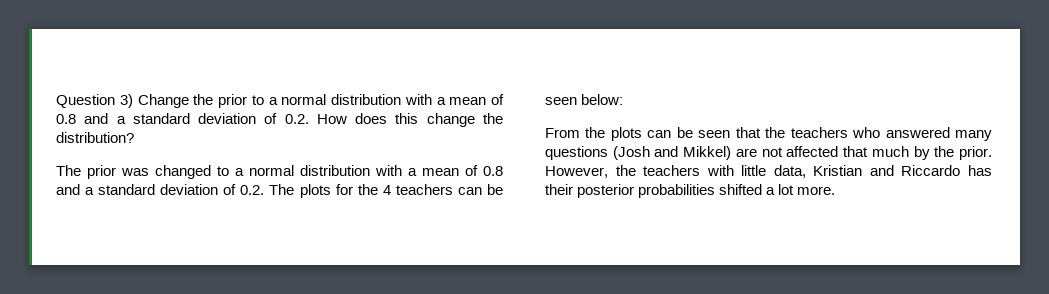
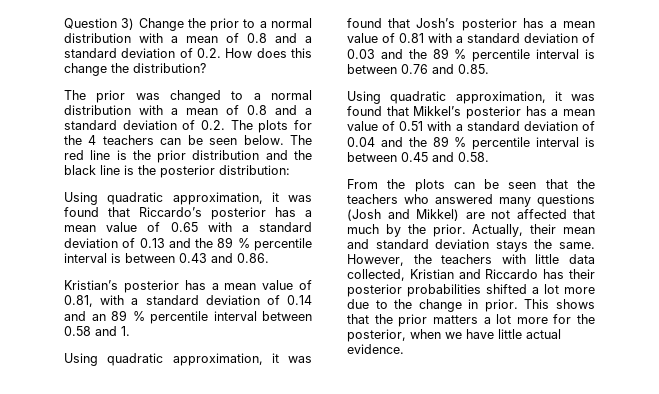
[581,94,624,105] below: -> [243,135,312,145] [64,150,312,163] [64,165,290,178] [64,192,312,205] [64,207,312,220] [64,222,312,232] [64,237,312,251] [64,253,269,263] [64,280,313,293] [64,295,312,307] [64,310,312,324] [64,326,130,336] [64,353,312,366] [347,18,595,31] [347,33,595,43] [347,48,595,62] [347,64,489,74] [347,91,595,104] [347,106,595,119] [347,121,595,131] [347,136,595,150] [347,152,489,162] below. The red line is the prior distribution and the black line is the posterior distribution: // Using quadratic approximation, it was found that Riccardo’s posterior has a mean value of 0.65 with a standard deviation of 0.13 and the 89 % percentile interval is between 0.43 and 0.86. // Kristian’s posterior has a mean value of 0.81, with a standard deviation of 0.14 and an 89 % percentile interval between 0.58 and 1. // Using quadratic approximation, it was found that Josh’s posterior has a mean value of 0.81 with a standard deviation of 0.03 and the 89 % percentile interval is between 0.76 and 0.85. // Using quadratic approximation, it was found that Mikkel’s posterior has a mean value of 0.51 with a standard deviation of 0.04 and the 89 % percentile interval is between 0.45 and 0.58.
(992, 153) none -> [472,224,595,237] [347,239,595,252] Actually, their mean and standard deviation stays the same.
[773,165,806,178] data, -> [569,254,595,264] [347,269,405,281] data collected,
[797,186,836,195] more. -> [564,287,595,294] [347,299,595,312] [347,314,595,327] [347,329,561,342] [347,344,404,354] more due to the change in prior. This shows that the prior matters a lot more for the posterior, when we have little actual evidence.

